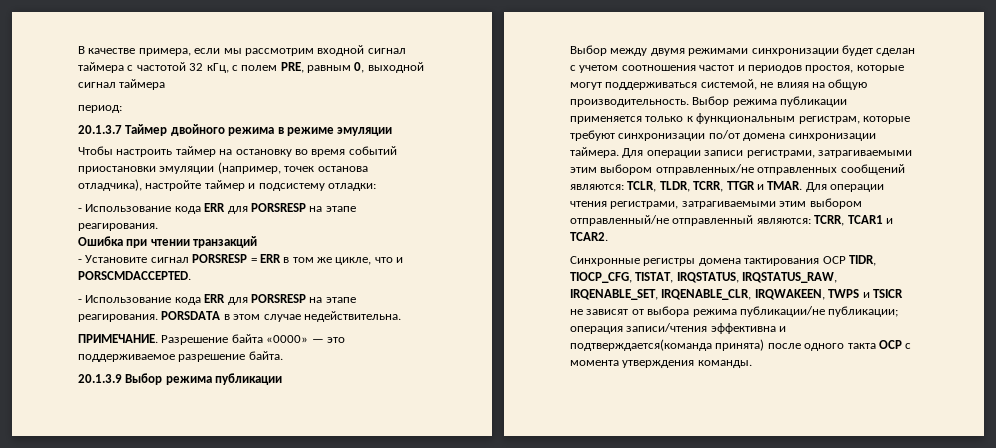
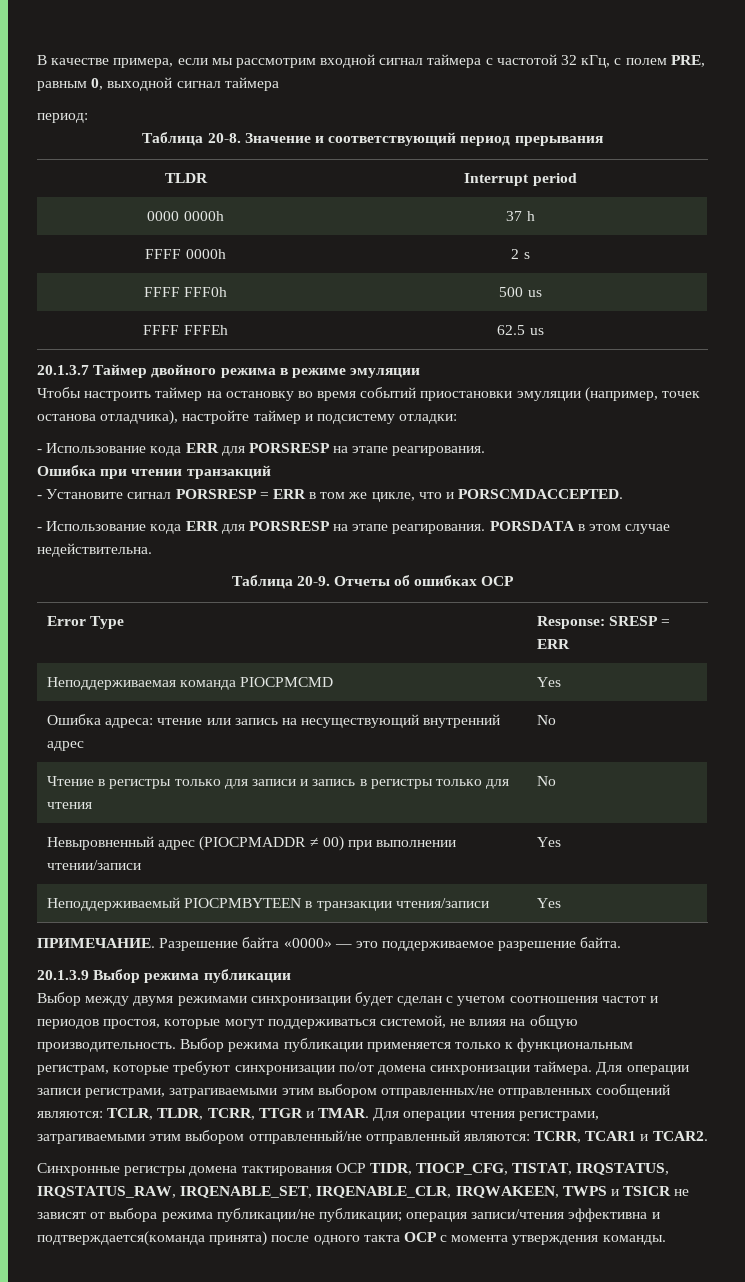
(122, 109) none -> [142,132,603,146] [164,173,208,183] [464,173,577,186] [147,211,224,221] [506,211,535,221] [145,249,226,259] [511,249,530,259] [143,287,228,297] [499,287,542,297] [143,325,228,335] [497,325,544,335] // Таблица 20-8. Значение и соответствующий период прерывания // TLDR | Interrupt period // 0000 0000h | 37 h // FFFF 0000h | 2 s // FFFF FFF0h | 500 us // FFFF FFFEh | 62.5 us
(401, 316) none -> [231,575,515,589] [47,616,125,629] [537,616,671,629] [537,639,571,649] [47,677,334,690] [537,677,562,687] [47,714,501,728] [47,741,85,751] [537,715,557,725] [47,776,510,789] [47,802,93,809] [537,776,557,786] [47,836,457,851] [47,860,142,870] [537,837,562,847] [47,897,489,911] [537,898,562,908] // Таблица 20-9. Отчеты об ошибках OCP // Error Type | Response: SRESP = ERR // Неподдерживаемая команда PIOCPMCMD | Yes // Ошибка адреса: чтение или запись на несуществующий внутренний адрес | No // Чтение в регистры только для записи и запись в регистры только для чтения | No // Невыровненный адрес (PIOCPMADDR ≠ 00) при выполнении чтении/записи | Yes // Неподдерживаемый PIOCPMBYTEEN в транзакции чтения/записи | Yes

